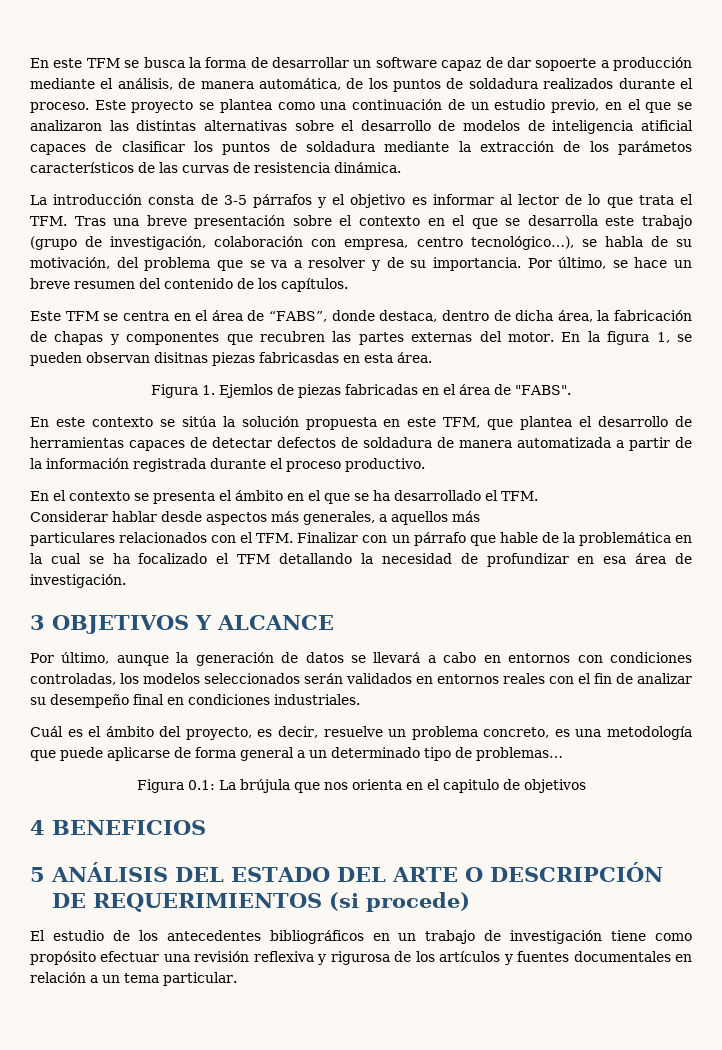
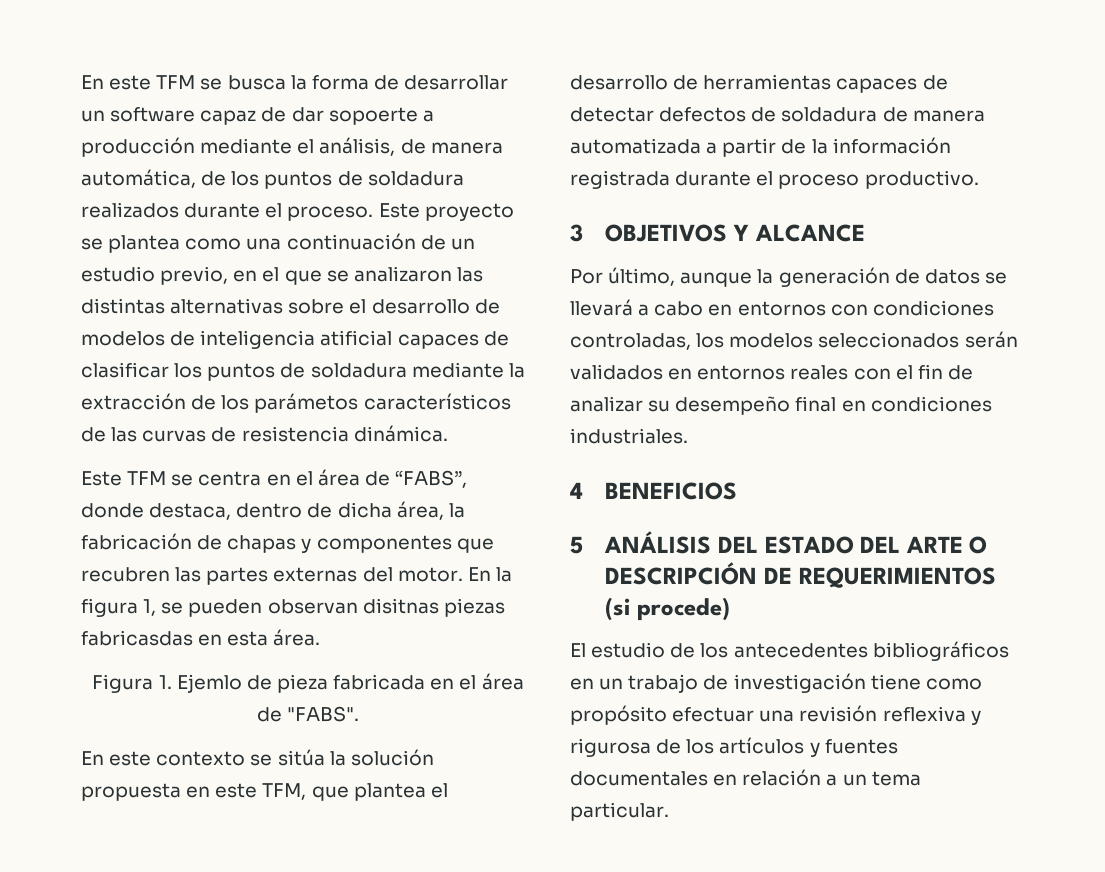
[30,194,693,208] [30,215,692,229] [30,236,692,250] [30,257,692,271] [30,278,348,292] // La introducción consta de 3-5 párrafos y el objetivo es informar al lector de lo que trata el TFM. Tras una breve presentación sobre el contexto en el que se desarrolla este trabajo (grupo de investigación, colaboración con empresa, centro tecnológico…), se habla de su motivación, del problema que se va a resolver y de su importancia. Por último, se hace un breve resumen del contenido de los capítulos. -> (448, 433) none
[219,384,419,398] Ejemlos de piezas fabricadas -> [176,674,426,693] Ejemlo de pieza fabricada
[30,490,538,504] [30,511,480,525] [30,532,692,546] [30,553,693,567] [30,574,126,588] // En el contexto se presenta el ámbito en el que se ha desarrollado el TFM. // Considerar hablar desde aspectos más generales, a aquellos más // particulares relacionados con el TFM. Finalizar con un párrafo que hable de la problemática en la cual se ha focalizado el TFM detallando la necesidad de profundizar en esa área de investigación. -> (979, 179) none
[30,726,692,740] [30,747,563,761] [136,779,586,793] // Cuál es el ámbito del proyecto, es decir, resuelve un problema concreto, es una metodología que puede aplicarse de forma general a un determinado tipo de problemas… // Figura 0.1: La brújula que nos orienta en el capitulo de objetivos -> (688, 436) none

